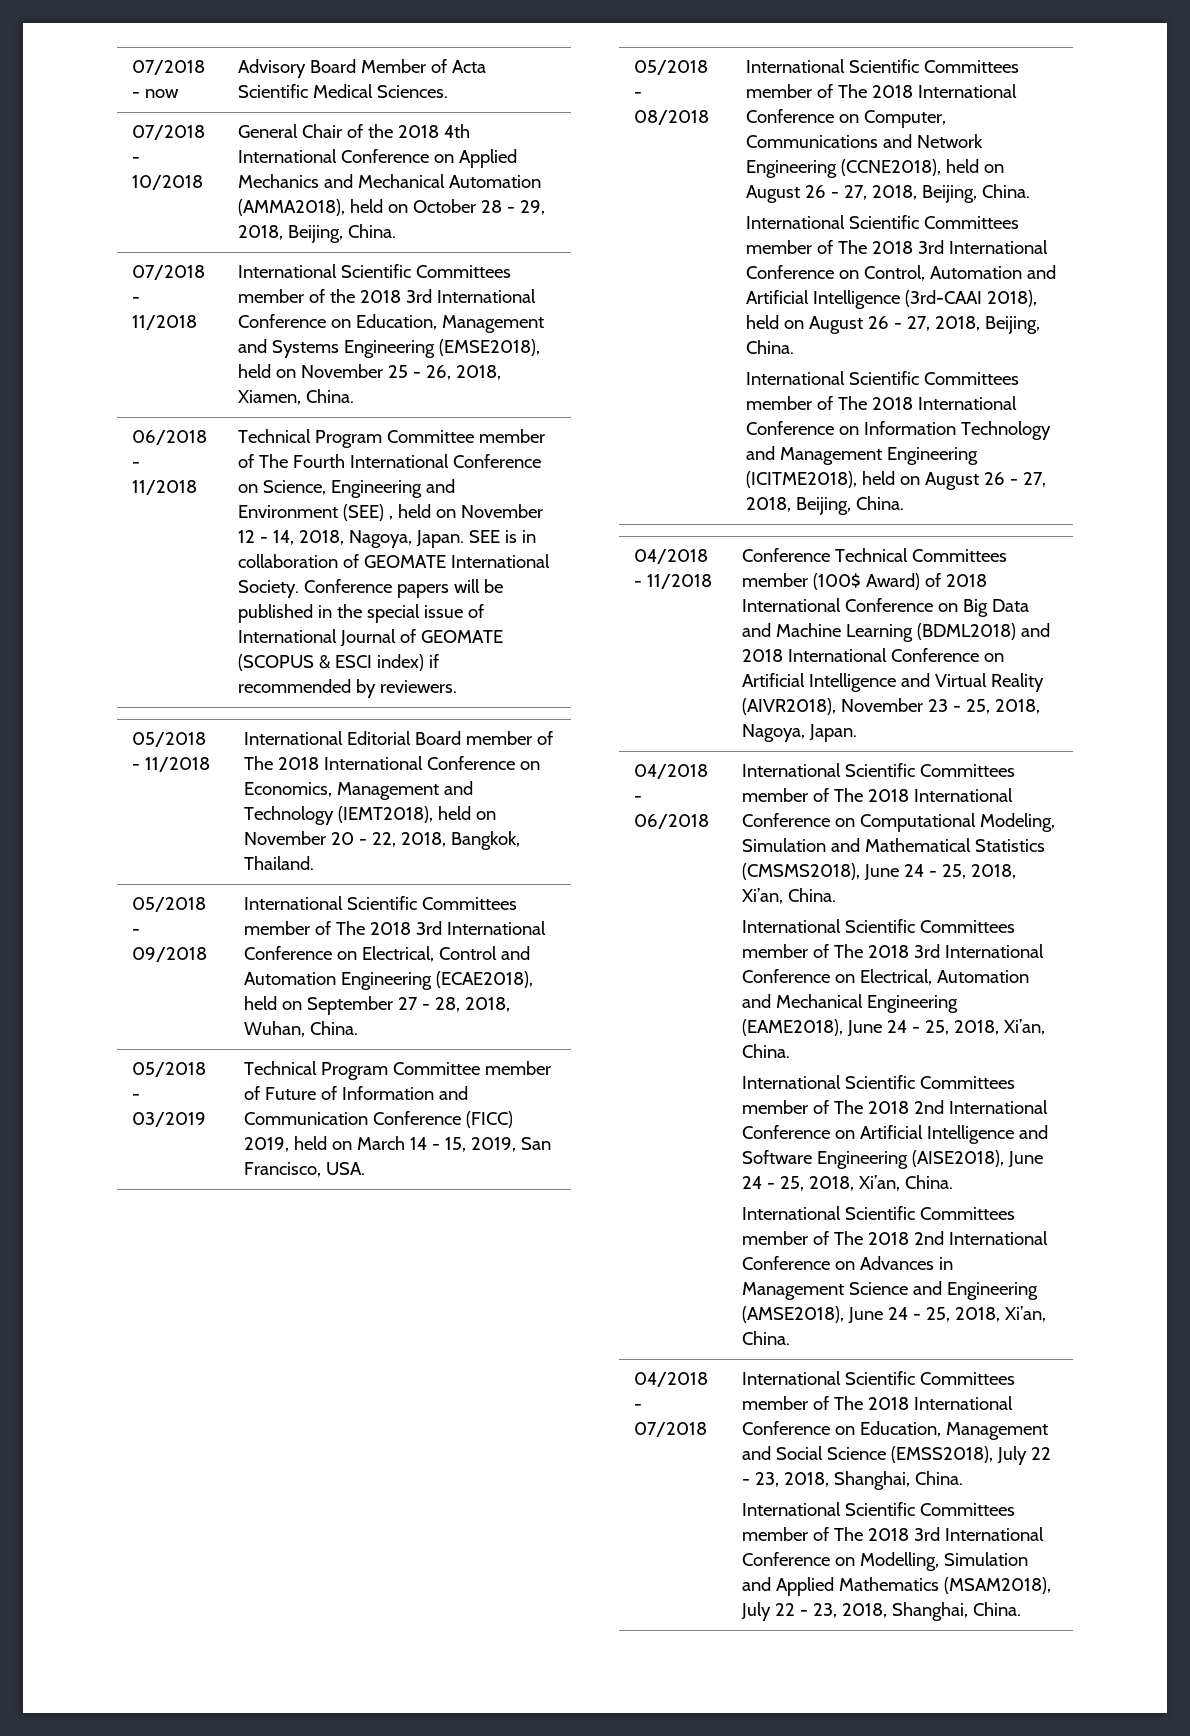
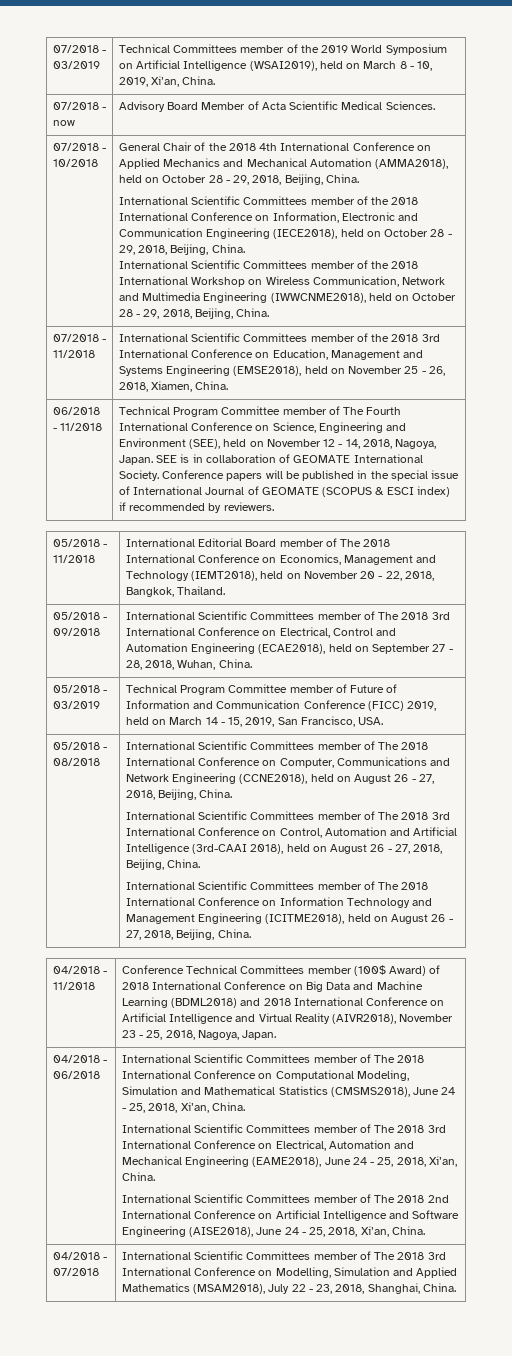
[131,60,205,75] [131,92,140,98] 07/2018 - -> [52,45,107,53] [52,61,100,69] [118,44,447,55] [118,60,432,71] [118,76,216,87] [52,102,107,110] 07/2018 - 03/2019 | Technical Committees member of the 2019 World Symposium on Artificial Intelligence (WSAI2019), held on March 8 - 10, 2019, Xi’an, China. // 07/2018 -
(396, 231) none -> [118,196,419,205] [118,212,419,223] [118,228,452,239] [118,244,245,255] [118,260,419,269] [118,276,446,287] [118,292,457,303] [118,308,270,319] // International Scientific Committees member of the 2018 International Conference on Information, Electronic and Communication Engineering (IECE2018), held on October 28 - 29, 2018, Beijing, China. // International Scientific Committees member of the 2018 International Workshop on Wireless Communication, Network and Multimedia Engineering (IWWCNME2018), held on October 28 - 29, 2018, Beijing, China.
[342,504,393,521] (SEE) , -> [189,439,221,449] (SEE),
[741,1206,1015,1220] [741,1231,1048,1245] [741,1256,953,1270] [741,1281,1038,1300] [741,1306,1046,1324] [741,1331,790,1345] // International Scientific Committees member of The 2018 2nd International Conference on Advances in Management Science and Engineering (AMSE2018), June 24 - 25, 2018, Xi’an, China. -> (425, 1230) none
[913,1396,1013,1410] [741,1421,1048,1440] [741,1446,1051,1465] [741,1471,963,1490] [741,1502,1015,1516] [741,1527,909,1541] International Conference on Education, Management and Social Science (EMSS2018), July 22 - 23, 2018, Shanghai, China. // International Scientific Committees member of The 2018 -> (425, 1256) none

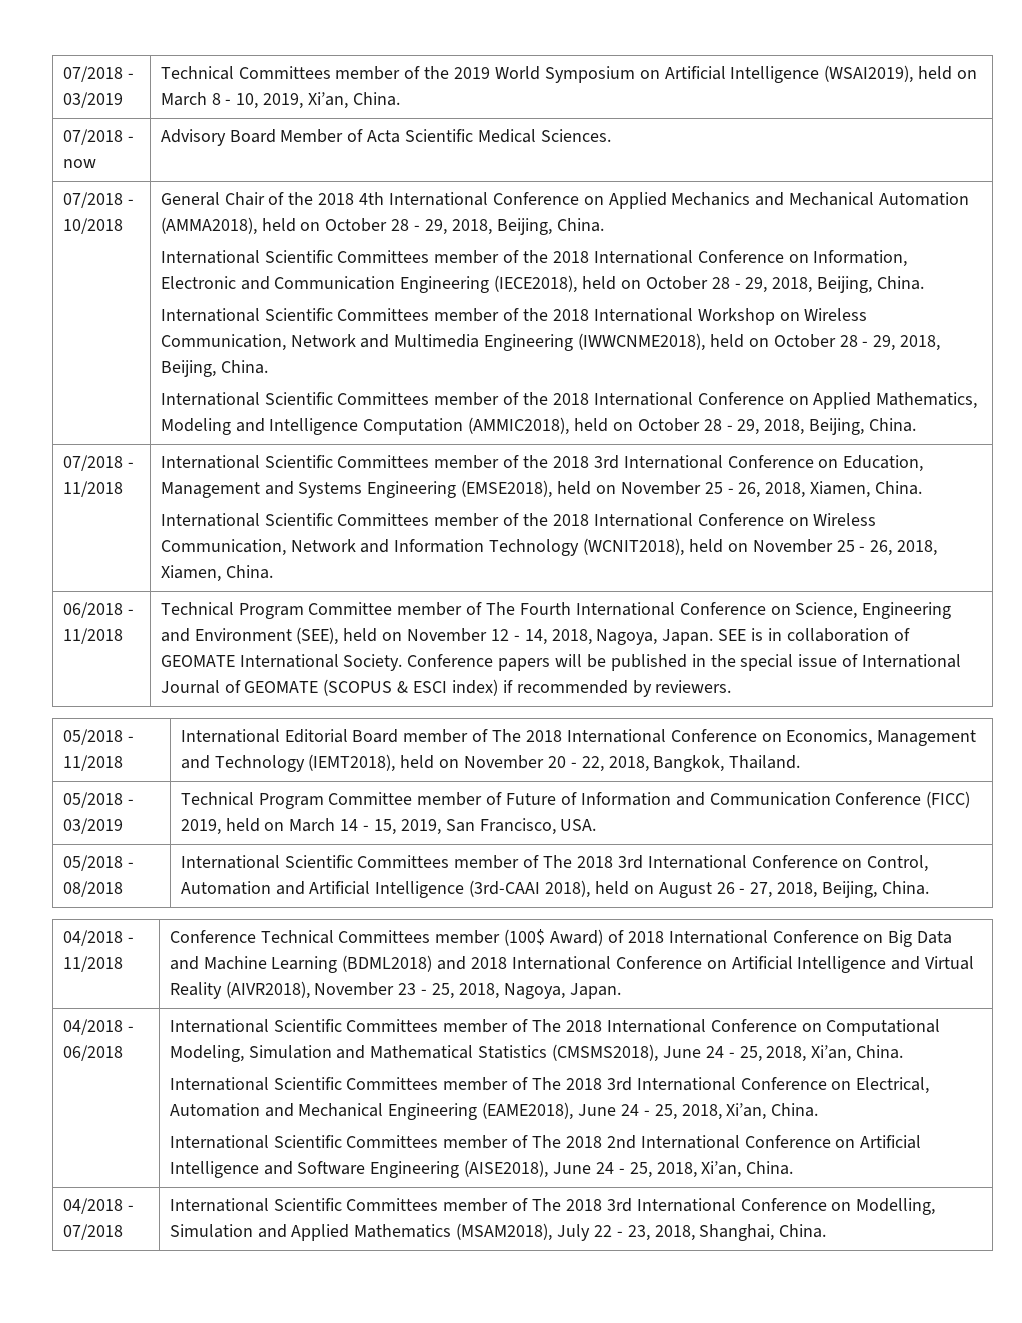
(270, 312) none -> [160,392,978,409] [160,417,916,435] // International Scientific Committees member of the 2018 International Conference on Applied Mathematics, Modeling and Intelligence Computation (AMMIC2018), held on October 28 - 29, 2018, Beijing, China.
(229, 385) none -> [160,513,877,527] [160,538,938,556] [160,565,273,582] // International Scientific Committees member of the 2018 International Conference on Wireless Communication, Network and Information Technology (WCNIT2018), held on November 25 - 26, 2018, Xiamen, China.
[52,612,108,620] [52,628,100,636] [125,611,450,620] [125,627,397,638] [125,643,453,654] [125,659,252,670] // 05/2018 - 09/2018 | International Scientific Committees member of The 2018 3rd International Conference on Electrical, Control and Automation Engineering (ECAE2018), held on September 27 - 28, 2018, Wuhan, China. -> (801, 762) none
[125,757,451,768] [125,773,434,784] [125,789,233,800] [125,811,429,820] International Conference on Computer, Communications and Network Engineering (CCNE2018), held on August 26 - 27, 2018, Beijing, China. // International Scientific Committees member of The 2018 -> (613, 862) none
[125,881,429,890] [125,897,433,908] [125,913,453,924] [125,929,251,940] // International Scientific Committees member of The 2018 International Conference on Information Technology and Management Engineering (ICITME2018), held on August 26 - 27, 2018, Beijing, China. -> (929, 888) none

